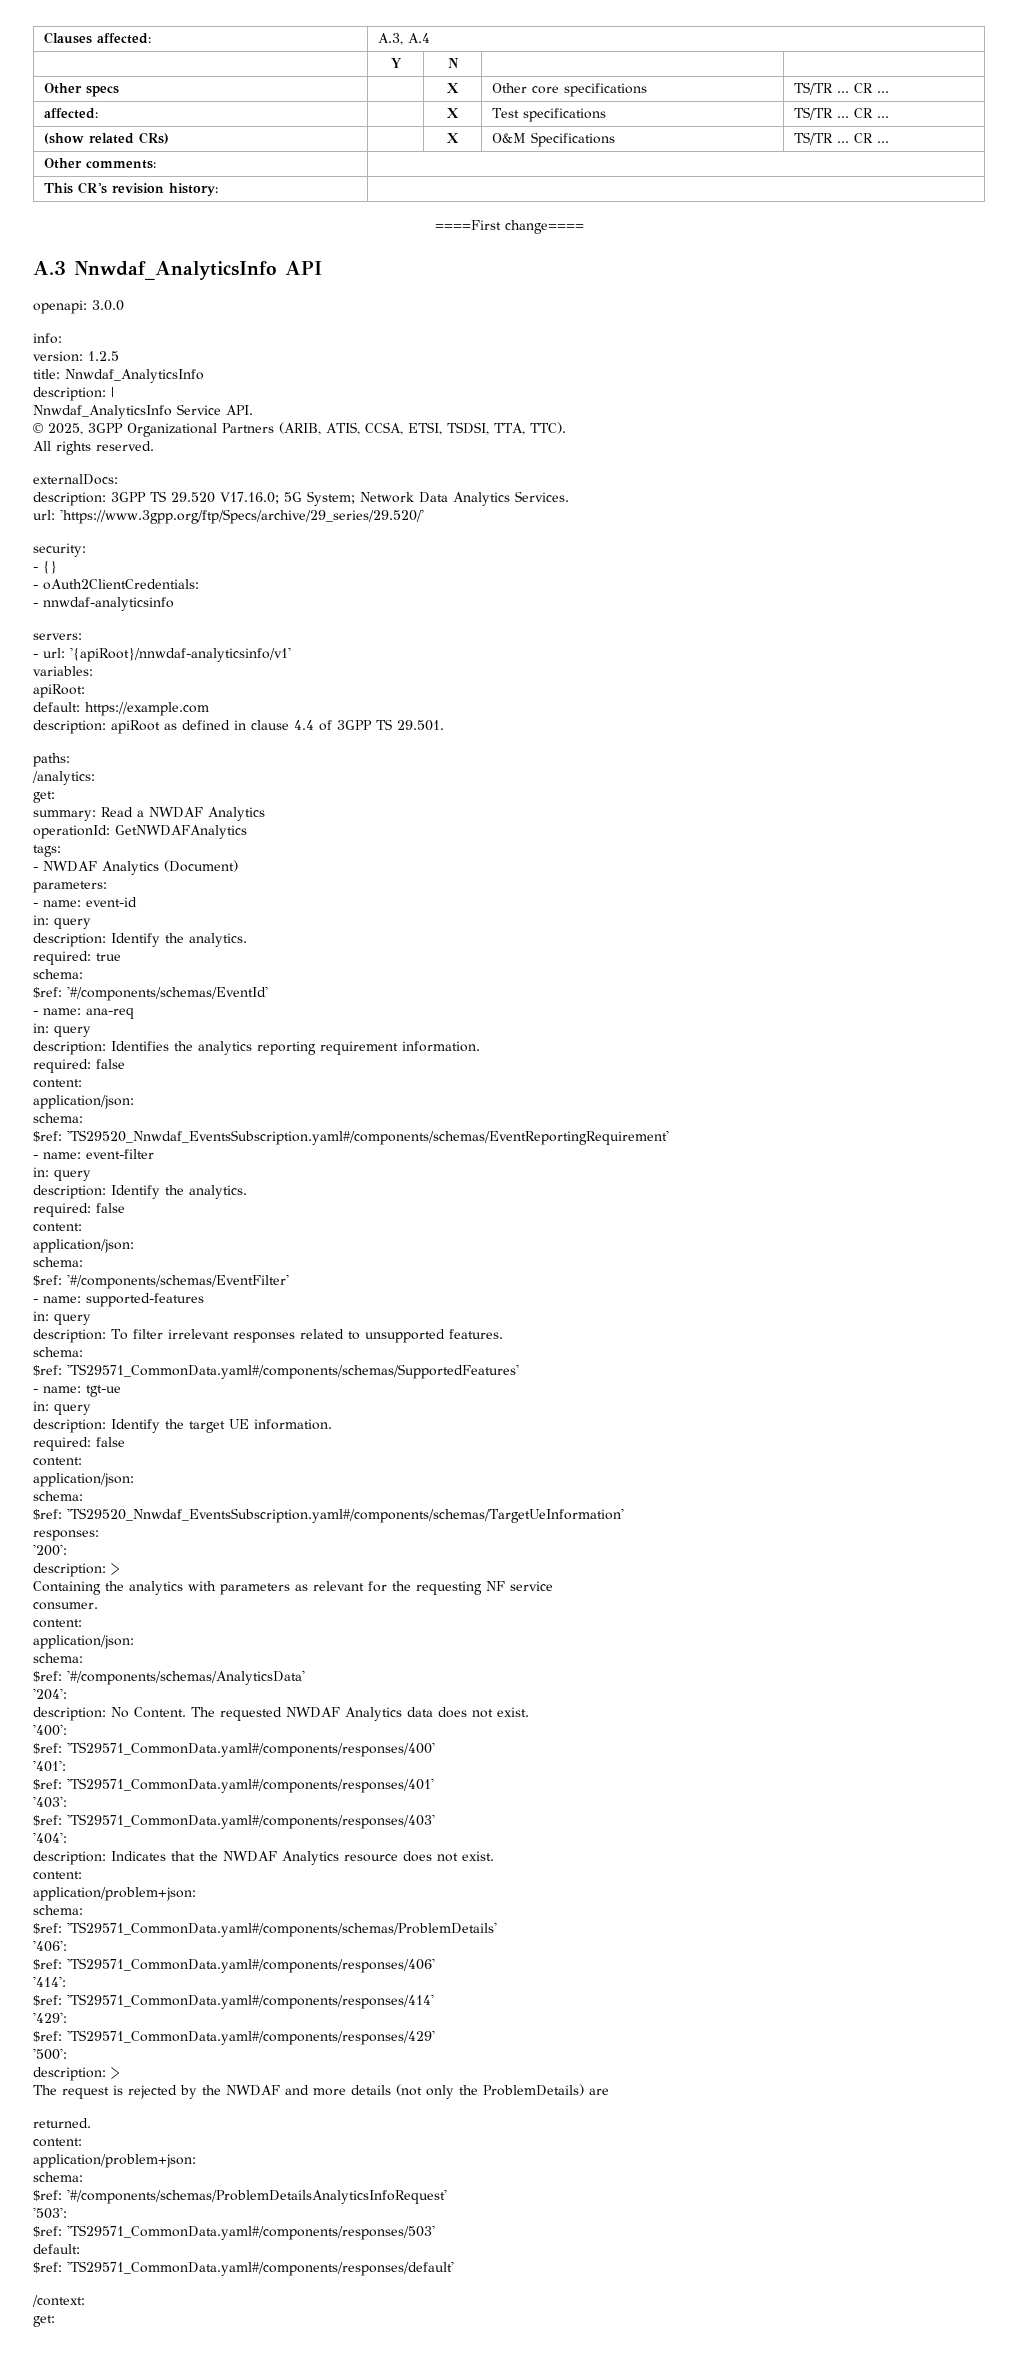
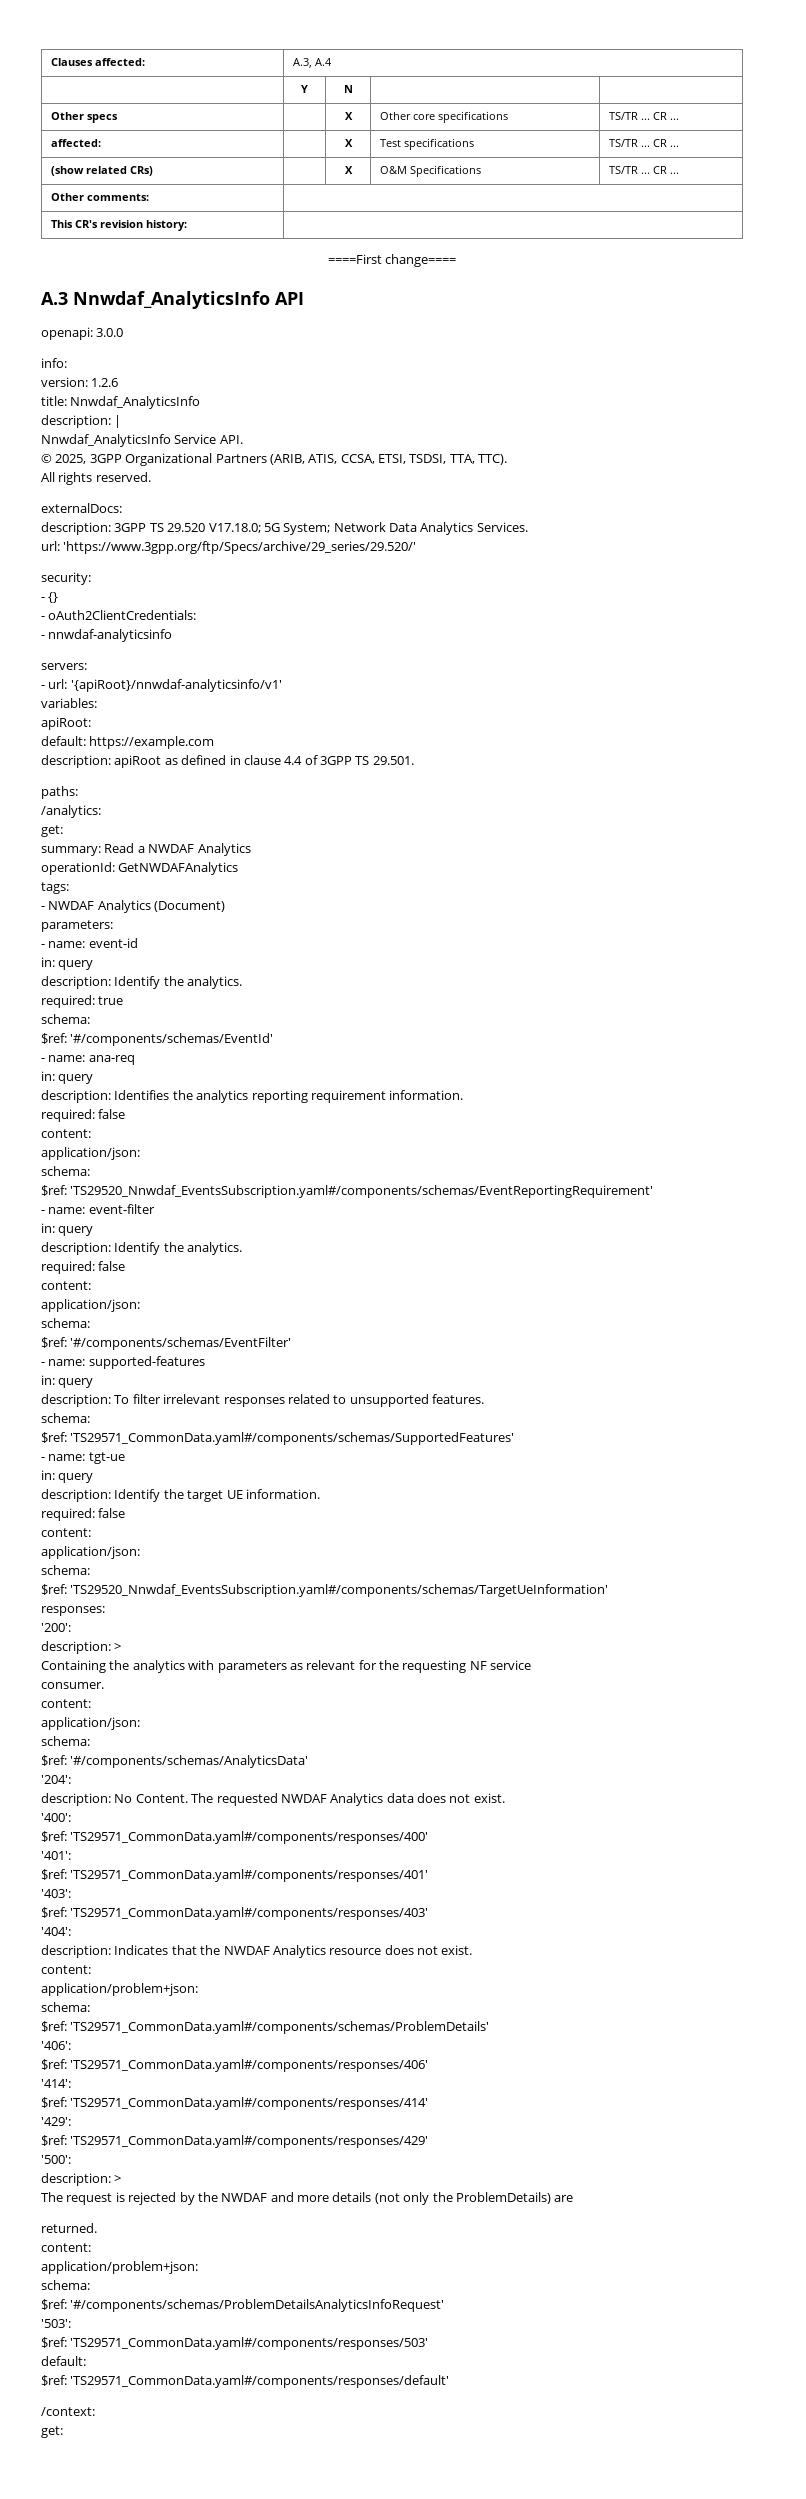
[88,351,119,361] 1.2.5 -> [91,378,119,387] 1.2.6
[220,492,279,504] V17.16.0; -> [208,523,261,533] V17.18.0;

